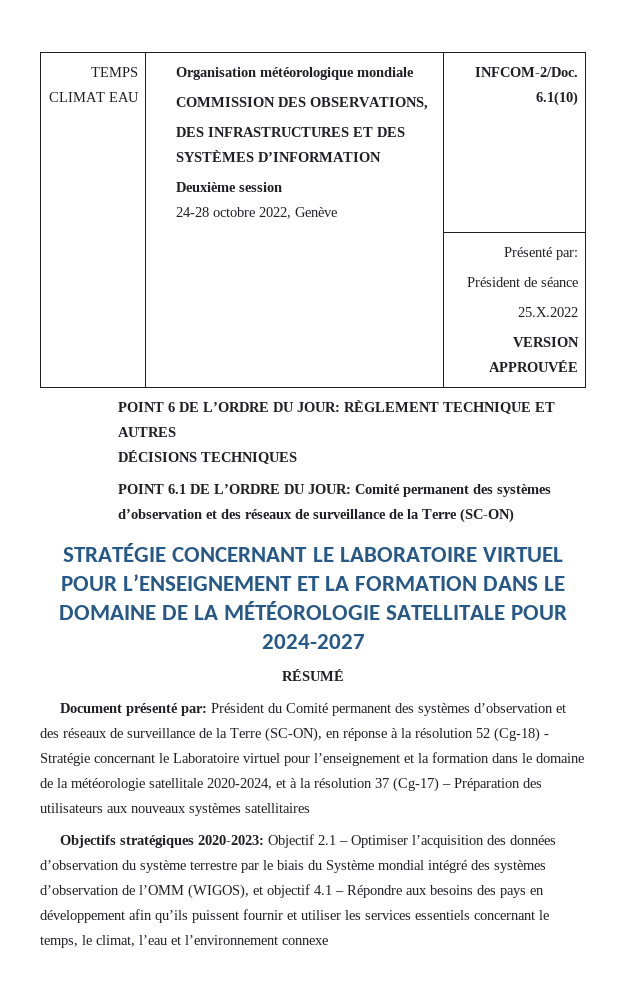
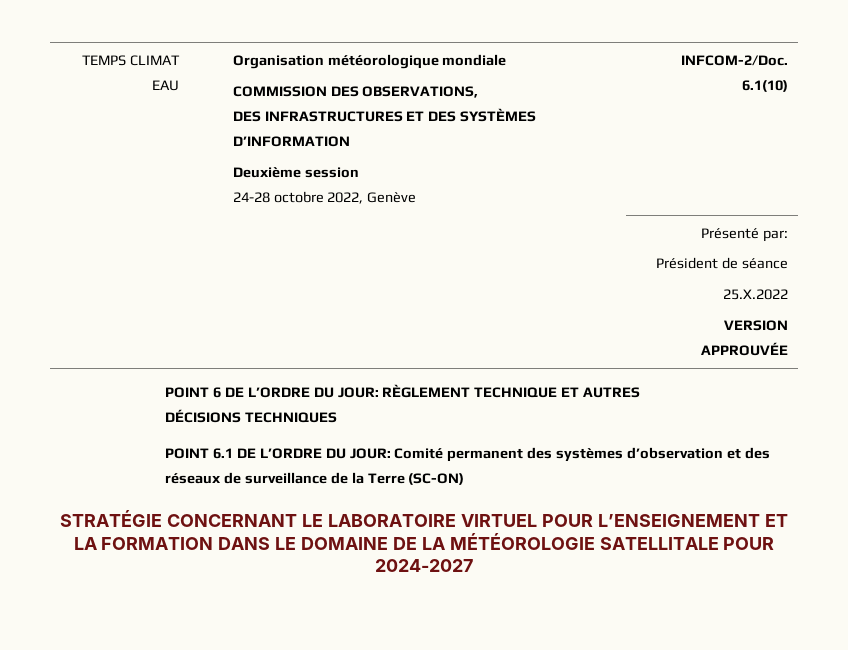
[282,669,344,681] [60,703,567,716] [40,727,549,742] [40,752,584,766] [40,777,542,792] [40,803,310,816] [60,834,557,848] [40,860,546,873] [40,884,544,899] [40,909,549,923] [40,935,328,948] // RÉSUMÉ // Document présenté par: Président du Comité permanent des systèmes d’observation et des réseaux de surveillance de la Terre (SC-ON), en réponse à la résolution 52 (Cg-18) - Stratégie concernant le Laboratoire virtuel pour l’enseignement et la formation dans le domaine de la météorologie satellitale 2020-2024, et à la résolution 37 (Cg-17) – Préparation des utilisateurs aux nouveaux systèmes satellitaires // Objectifs stratégiques 2020-2023: Objectif 2.1 – Optimiser l’acquisition des données d’observation du système terrestre par le biais du Système mondial intégré des systèmes d’observation de l’OMM (WIGOS), et objectif 4.1 – Répondre aux besoins des pays en développement afin qu’ils puissent fournir et utiliser les services essentiels concernant le temps, le climat, l’eau et l’environnement connexe -> (473, 565) none

